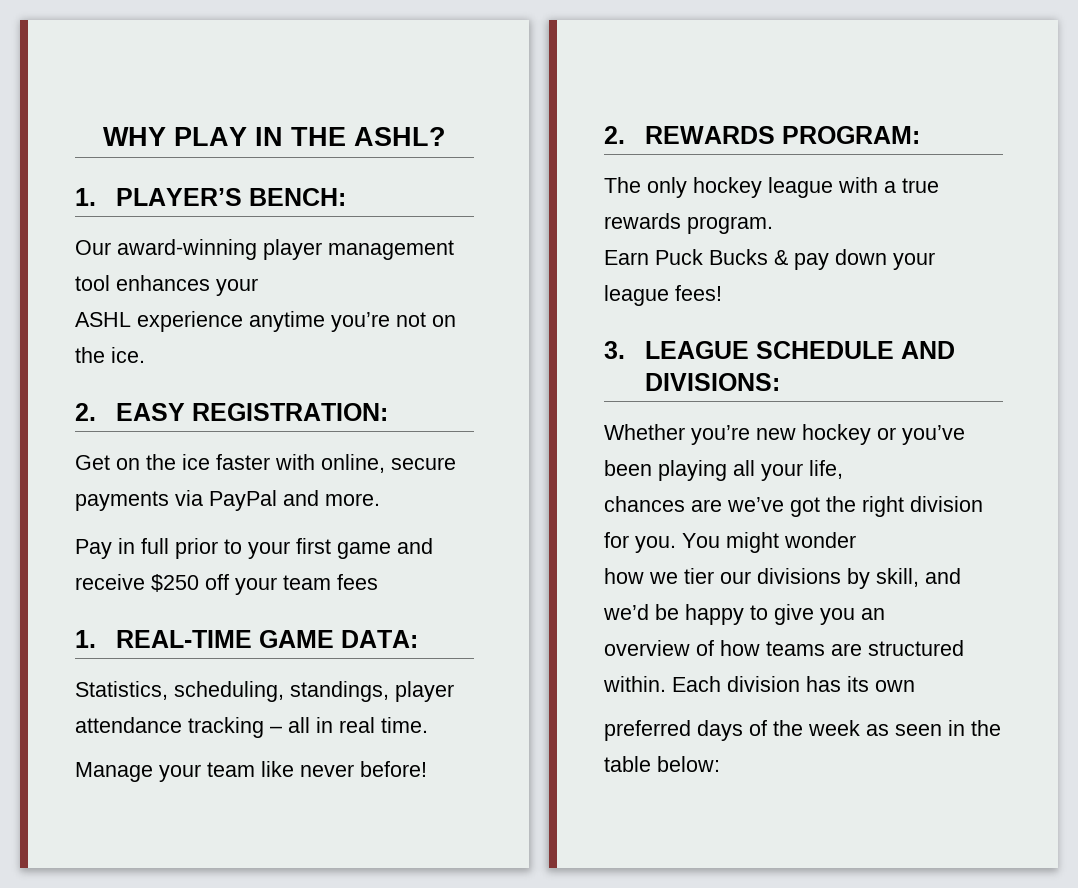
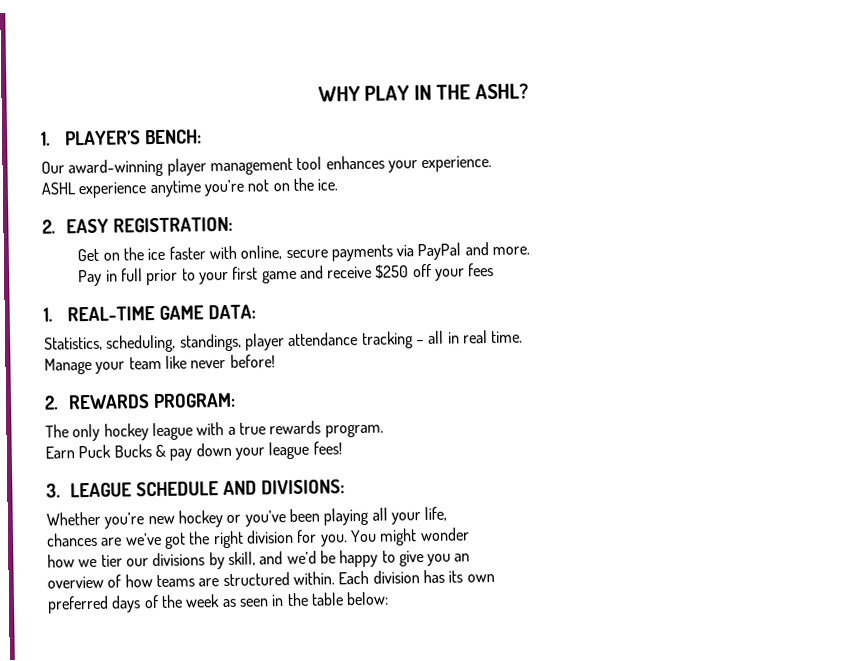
(258, 287) none -> [421,155,493,173] experience.
[283,575,331,590] team -> (466, 274) none

